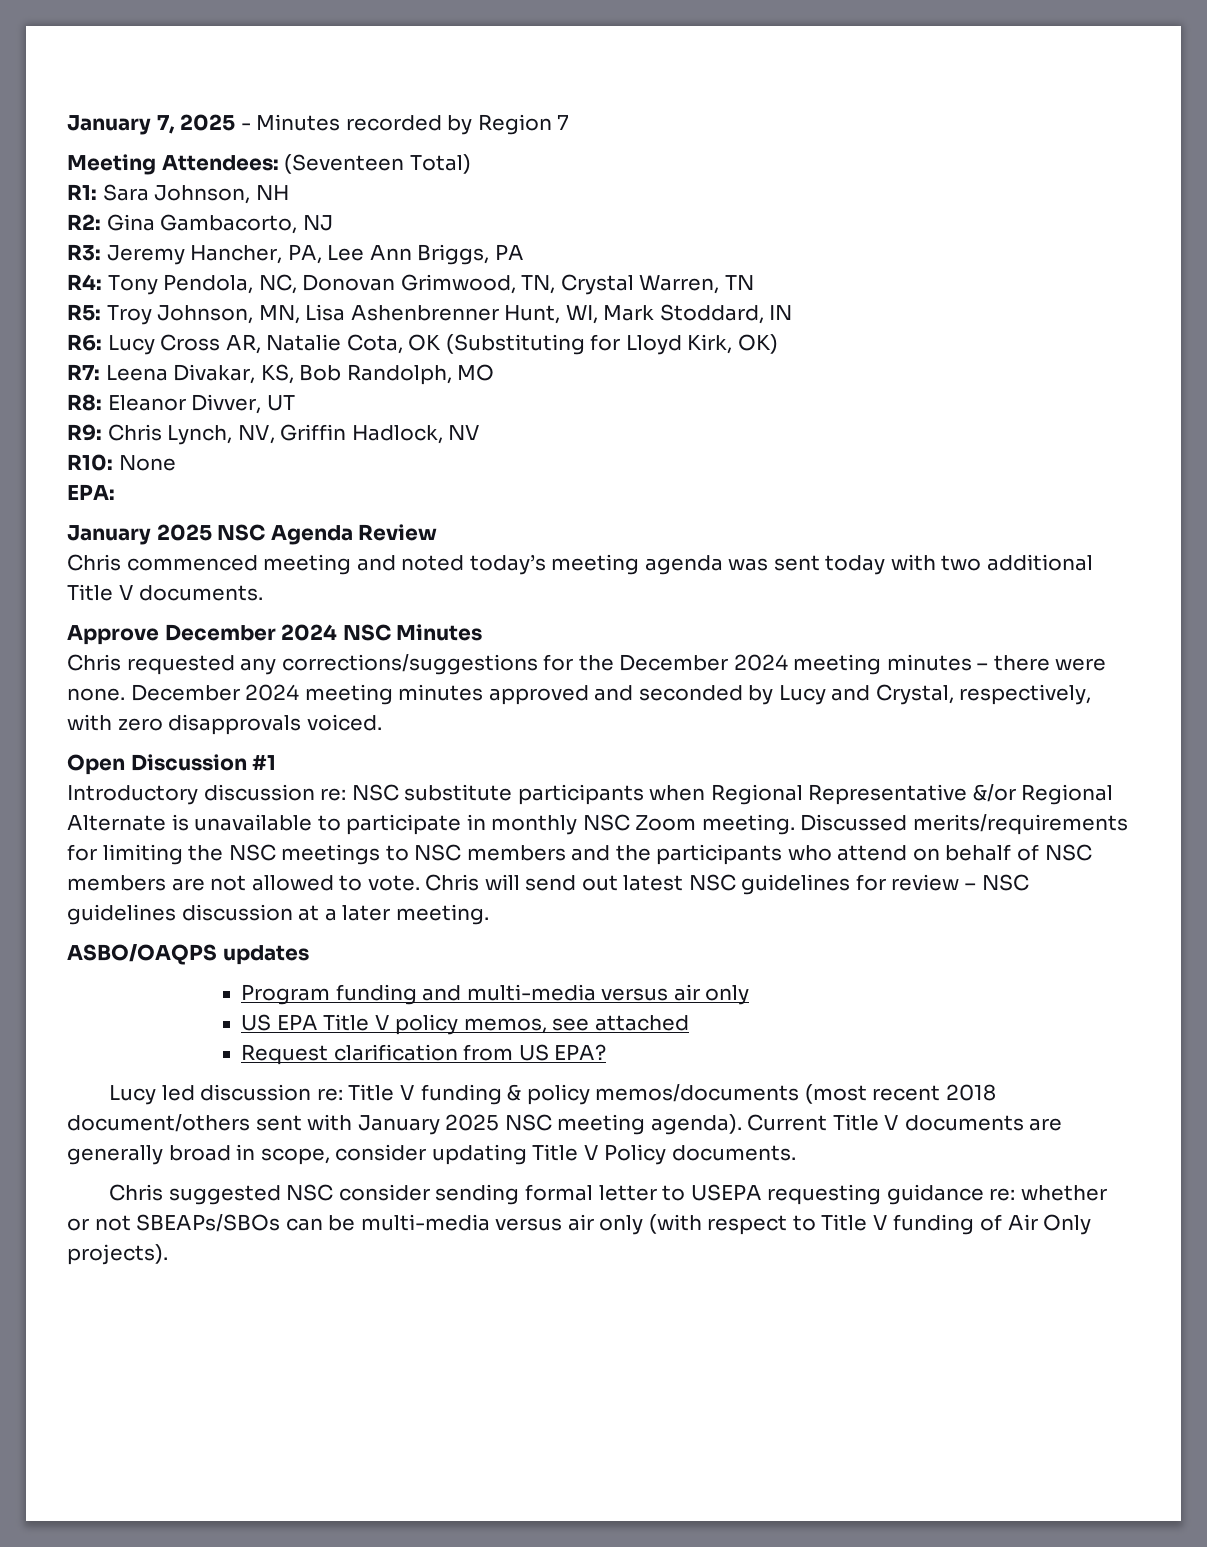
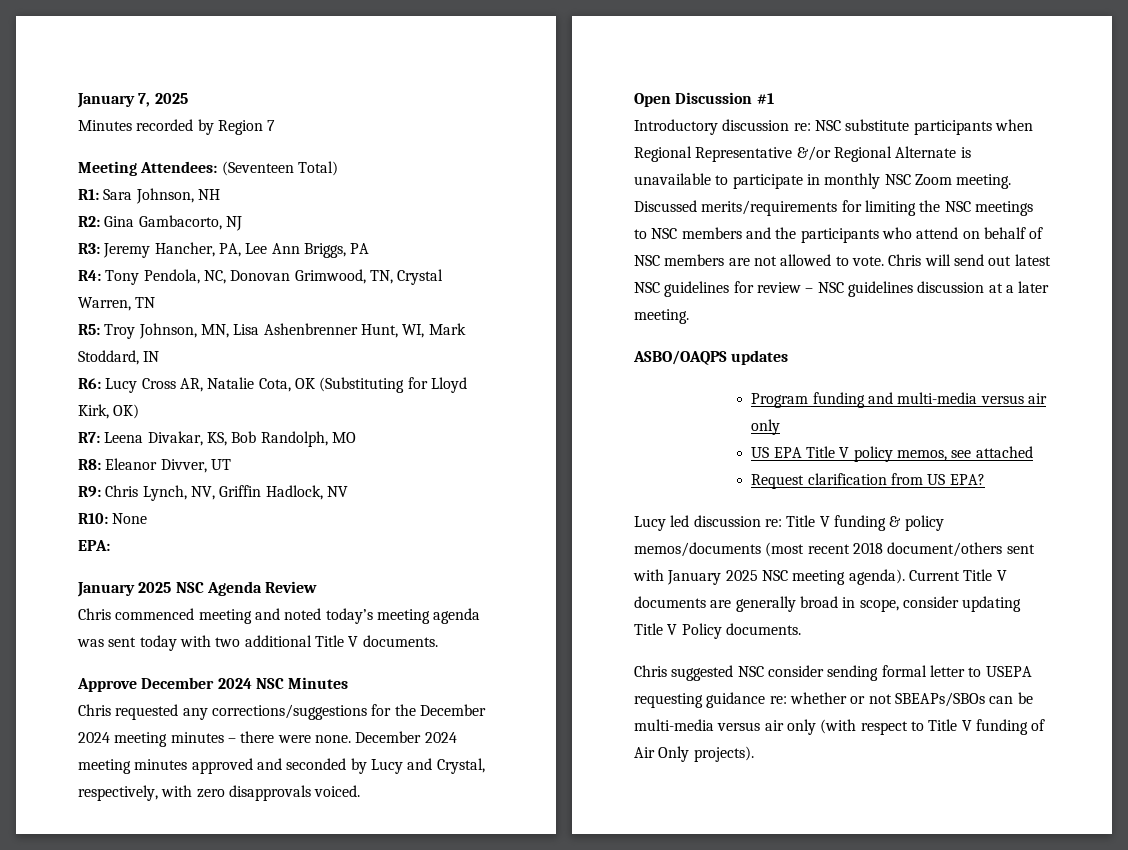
[240,123,251,130] - -> (188, 98) //

